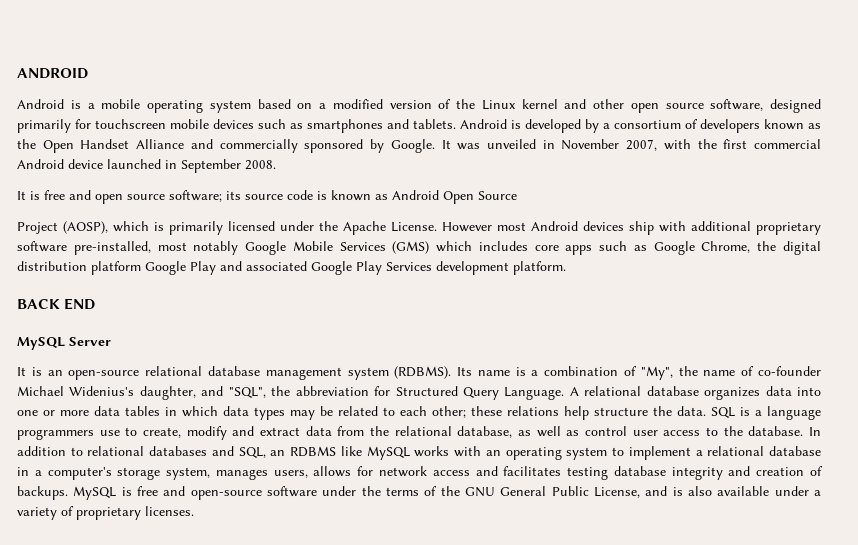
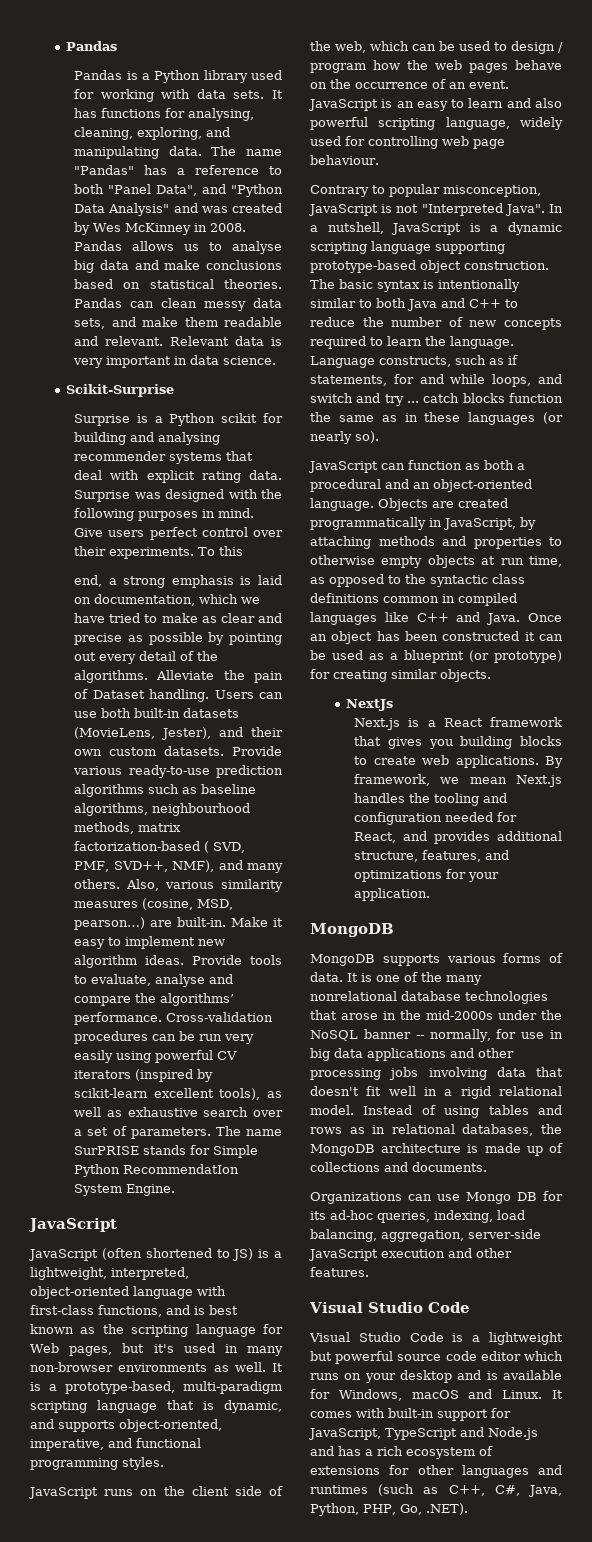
[17,68,88,79] [17,99,821,113] [17,119,821,133] [17,139,821,153] [17,159,276,173] [17,190,517,204] [17,221,821,235] [17,241,821,255] [17,261,566,275] [17,298,96,310] [17,337,111,350] [17,366,821,380] [17,386,821,400] [17,406,821,420] [17,426,821,440] [17,446,821,460] [17,466,824,480] [17,486,822,500] [17,506,194,520] ANDROID // Android is a mobile operating system based on a modified version of the Linux kernel and other open source software, designed primarily for touchscreen mobile devices such as smartphones and tablets. Android is developed by a consortium of developers known as the Open Handset Alliance and commercially sponsored by Google. It was unveiled in November 2007, with the first commercial Android device launched in September 2008. // It is free and open source software; its source code is known as Android Open Source // Project (AOSP), which is primarily licensed under the Apache License. However most Android devices ship with additional proprietary software pre-installed, most notably Google Mobile Services (GMS) which includes core apps such as Google Chrome, the digital distribution platform Google Play and associated Google Play Services development platform. // BACK END // MySQL Server // It is an open-source relational database management system (RDBMS). Its name is a combination of "My", the name of co-founder Michael Widenius's daughter, and "SQL", the abbreviation for Structured Query Language. A relational database organizes data into one or more data tables in which data types may be related to each other; these relations help structure the data. SQL is a language programmers use to create, modify and extract data from the relational database, as well as control user access to the database. In addition to relational databases and SQL, an RDBMS like MySQL works with an operating system to implement a relational database in a computer's storage system, manages users, allows for network access and facilitates testing database integrity and creation of backups. MySQL is free and open-source software under the terms of the GNU General Public License, and is also available under a variety of proprietary licenses. -> [65,41,117,51] [74,70,282,83] [74,89,283,102] [74,108,255,121] [74,127,231,140] [74,146,282,159] [74,165,282,175] [74,184,283,197] [74,203,282,216] [74,222,247,235] [74,241,282,254] [74,260,282,273] [74,279,282,289] [74,298,282,311] [74,317,282,329] [74,336,282,346] [73,355,277,368] [65,384,174,397] [74,413,283,426] [74,432,221,445] [74,451,254,464] [74,470,282,483] [74,489,282,502] [74,508,255,521] [74,527,283,540] [74,546,244,559] [74,575,282,588] [74,594,261,606] [74,613,282,623] [74,632,282,645] [74,651,219,664] [74,670,283,683] [74,689,283,702] [74,708,240,718] [74,727,283,740] [74,746,282,756] [73,765,283,778] [74,784,257,797] [74,803,251,816] [74,822,182,834] [74,841,246,853] [74,860,283,873] [74,879,283,892] [74,898,234,910] [74,917,283,930] [74,936,226,949] [74,955,282,968] [74,974,234,987] [74,993,235,1006] [74,1012,274,1025] [74,1031,255,1044] [74,1050,238,1063] [74,1069,214,1082] [74,1088,282,1100] [74,1107,283,1117] [74,1126,282,1139] [74,1145,259,1158] [74,1164,240,1177] [74,1184,176,1196] [28,1218,117,1232] [28,1248,282,1261] [30,1267,189,1280] [30,1286,226,1299] [30,1305,238,1317] [30,1324,283,1337] [30,1343,283,1356] [30,1362,283,1372] [30,1381,282,1394] [30,1400,282,1413] [30,1419,222,1432] [30,1438,201,1451] [30,1457,164,1470] [28,1486,283,1499] [310,41,563,54] [310,60,562,73] [310,79,509,89] [308,98,562,111] [310,117,563,130] [310,136,505,149] [310,155,379,165] [310,184,541,197] [308,203,563,216] [310,222,562,235] [310,241,505,254] [310,260,549,273] [310,279,520,292] [310,298,518,311] [310,317,562,330] [310,336,514,349] [310,355,518,368] [310,374,562,387] [310,393,563,406] [310,412,563,425] [310,431,379,444] [308,460,525,473] [310,479,532,492] [310,498,508,511] [310,517,536,530] [310,536,562,549] [310,555,562,568] [310,574,525,587] [310,593,517,606] [310,612,562,625] [310,631,563,644] [310,650,562,663] [310,669,491,682] [345,699,393,711] [354,717,562,730] [354,736,562,749] [354,755,563,768] [354,774,562,787] [354,793,508,806] [354,812,518,825] [354,831,562,844] [354,850,510,862] [354,869,500,882] [354,888,431,901] [310,923,394,937] [310,953,563,966] [310,972,482,985] [310,991,548,1004] [310,1010,562,1020] [310,1029,563,1042] [310,1048,514,1061] [310,1067,563,1080] [310,1086,562,1099] [310,1105,562,1118] [310,1124,562,1136] [310,1143,563,1156] [310,1162,487,1172] [310,1191,563,1204] [310,1210,525,1223] [310,1229,541,1242] [308,1248,512,1261] [310,1267,369,1277] [309,1302,470,1313] [309,1332,563,1345] [310,1351,563,1364] [310,1370,562,1383] [310,1389,563,1401] [310,1408,511,1421] [308,1427,538,1440] [310,1446,493,1459] [310,1465,562,1478] [310,1484,562,1497] [310,1503,468,1516] Pandas // Pandas is a Python library used for working with data sets. It has functions for analysing, cleaning, exploring, and manipulating data. The name "Pandas" has a reference to both "Panel Data", and "Python Data Analysis" and was created by Wes McKinney in 2008. Pandas allows us to analyse big data and make conclusions based on statistical theories. Pandas can clean messy data sets, and make them readable and relevant. Relevant data is very important in data science. // Scikit-Surprise // Surprise is a Python scikit for building and analysing recommender systems that deal with explicit rating data. Surprise was designed with the following purposes in mind. Give users perfect control over their experiments. To this // end, a strong emphasis is laid on documentation, which we have tried to make as clear and precise as possible by pointing out every detail of the algorithms. Alleviate the pain of Dataset handling. Users can use both built-in datasets (MovieLens, Jester), and their own custom datasets. Provide various ready-to-use prediction algorithms such as baseline algorithms, neighbourhood methods, matrix factorization-based ( SVD, PMF, SVD++, NMF), and many others. Also, various similarity measures (cosine, MSD, pearson…) are built-in. Make it easy to implement new algorithm ideas. Provide tools to evaluate, analyse and compare the algorithms’ performance. Cross-validation procedures can be run very easily using powerful CV iterators (inspired by scikit-learn excellent tools), as well as exhaustive search over a set of parameters. The name SurPRISE stands for Simple Python RecommendatIon System Engine. // JavaScript // JavaScript (often shortened to JS) is a lightweight, interpreted, object-oriented language with first-class functions, and is best known as the scripting language for Web pages, but it's used in many non-browser environments as well. It is a prototype-based, multi-paradigm scripting language that is dynamic, and supports object-oriented, imperative, and functional programming styles. // JavaScript runs on the client side of the web, which can be used to design / program how the web pages behave on the occurrence of an event. JavaScript is an easy to learn and also powerful scripting language, widely used for controlling web page behaviour. // Contrary to popular misconception, JavaScript is not "Interpreted Java". In a nutshell, JavaScript is a dynamic scripting language supporting prototype-based object construction. The basic syntax is intentionally similar to both Java and C++ to reduce the number of new concepts required to learn the language. Language constructs, such as if statements, for and while loops, and switch and try ... catch blocks function the same as in these languages (or nearly so). // JavaScript can function as both a procedural and an object-oriented language. Objects are created programmatically in JavaScript, by attaching methods and properties to otherwise empty objects at run time, as opposed to the syntactic class definitions common in compiled languages like C++ and Java. Once an object has been constructed it can be used as a blueprint (or prototype) for creating similar objects. // NextJs // Next.js is a React framework that gives you building blocks to create web applications. By framework, we mean Next.js handles the tooling and configuration needed for React, and provides additional structure, features, and optimizations for your application. // MongoDB // MongoDB supports various forms of data. It is one of the many nonrelational database technologies that arose in the mid-2000s under the NoSQL banner -- normally, for use in big data applications and other processing jobs involving data that doesn't fit well in a rigid relational model. Instead of using tables and rows as in relational databases, the MongoDB architecture is made up of collections and documents. // Organizations can use Mongo DB for its ad-hoc queries, indexing, load balancing, aggregation, server-side JavaScript execution and other features. // Visual Studio Code // Visual Studio Code is a lightweight but powerful source code editor which runs on your desktop and is available for Windows, macOS and Linux. It comes with built-in support for JavaScript, TypeScript and Node.js and has a rich ecosystem of extensions for other languages and runtimes (such as C++, C#, Java, Python, PHP, Go, .NET).

